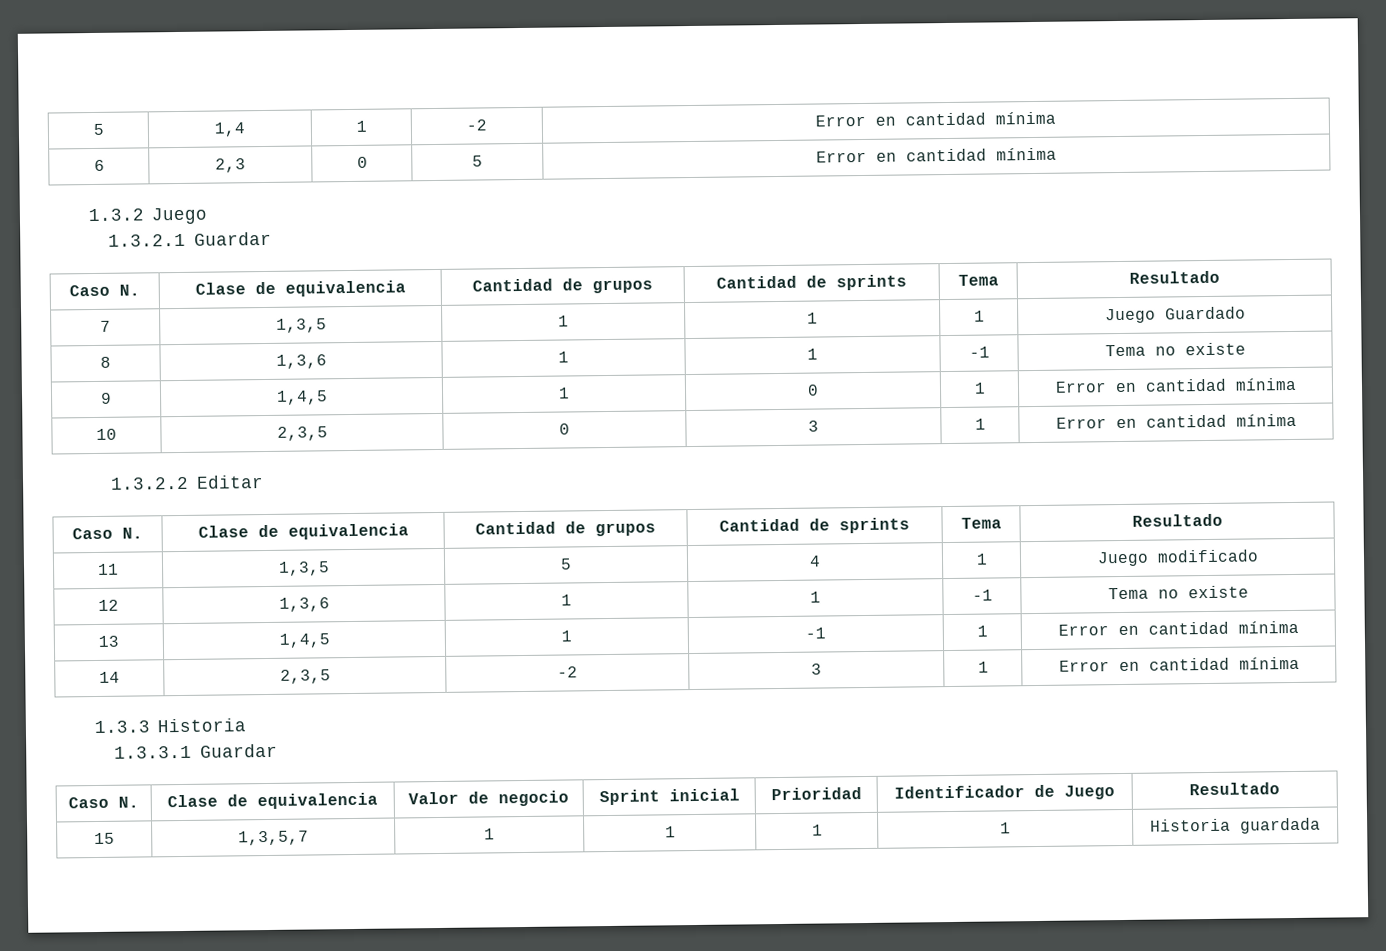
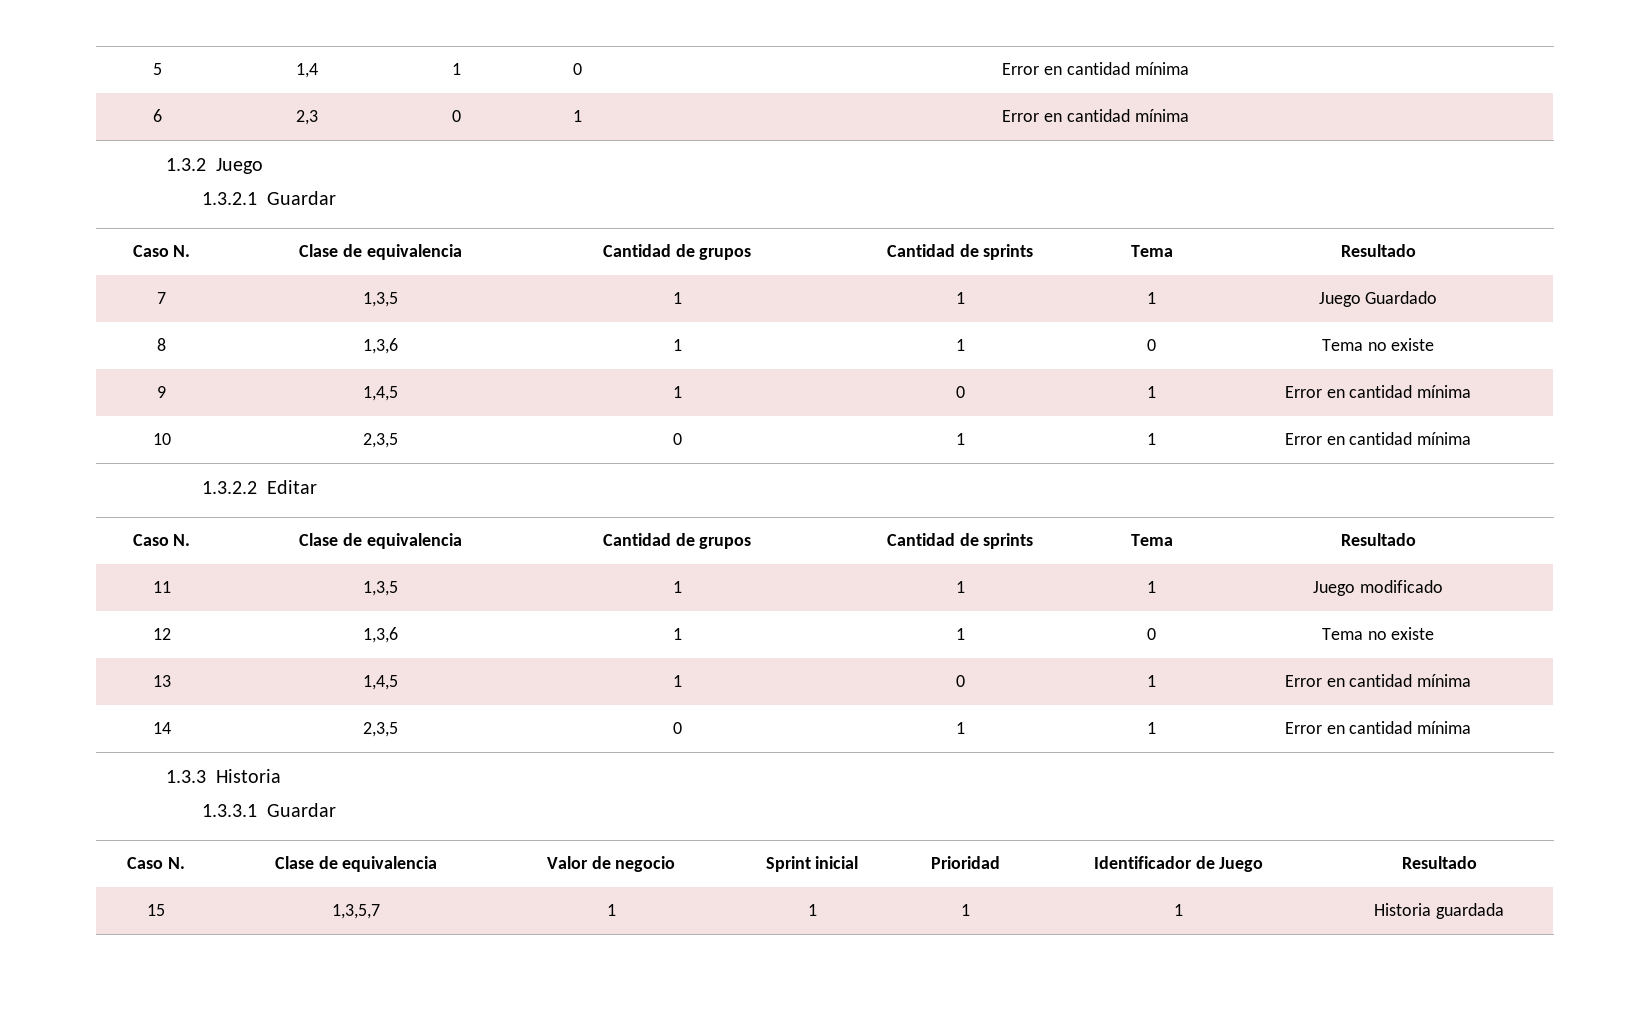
[466,119,487,131] -2 -> [572,63,582,75] 0
[472,155,483,167] 5 -> [572,110,582,122] 1
[968,346,990,358] -1 -> [1147,339,1156,351] 0
[808,420,819,432] 3 -> [955,433,965,445] 1
[560,558,572,570] [809,555,821,567] 5 | 4 -> [672,581,682,593] [955,581,965,593] 1 | 1
[971,589,993,601] -1 -> [1147,628,1156,640] 0
[805,627,826,639] -1 -> [955,675,965,687] 0
[557,666,578,678] [811,663,822,675] -2 | 3 -> [672,722,682,734] [955,722,965,734] 0 | 1

